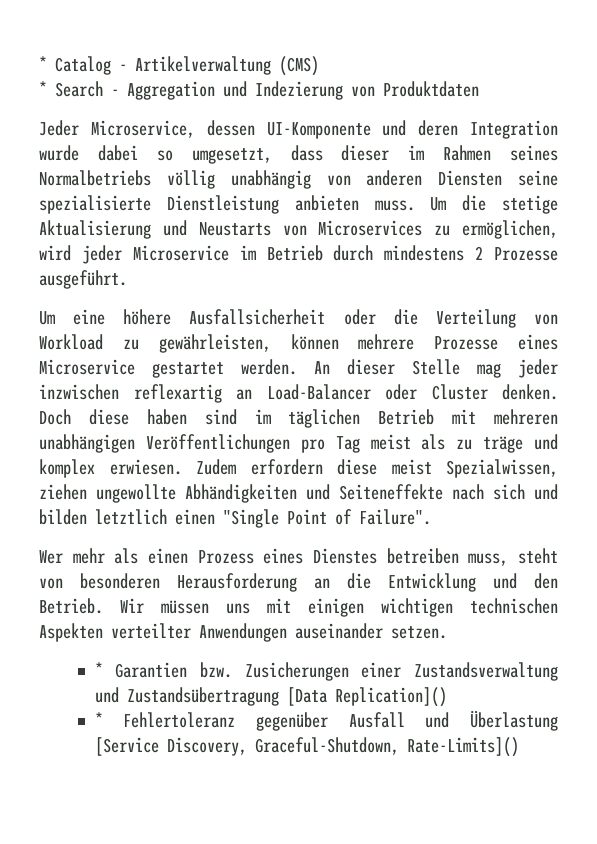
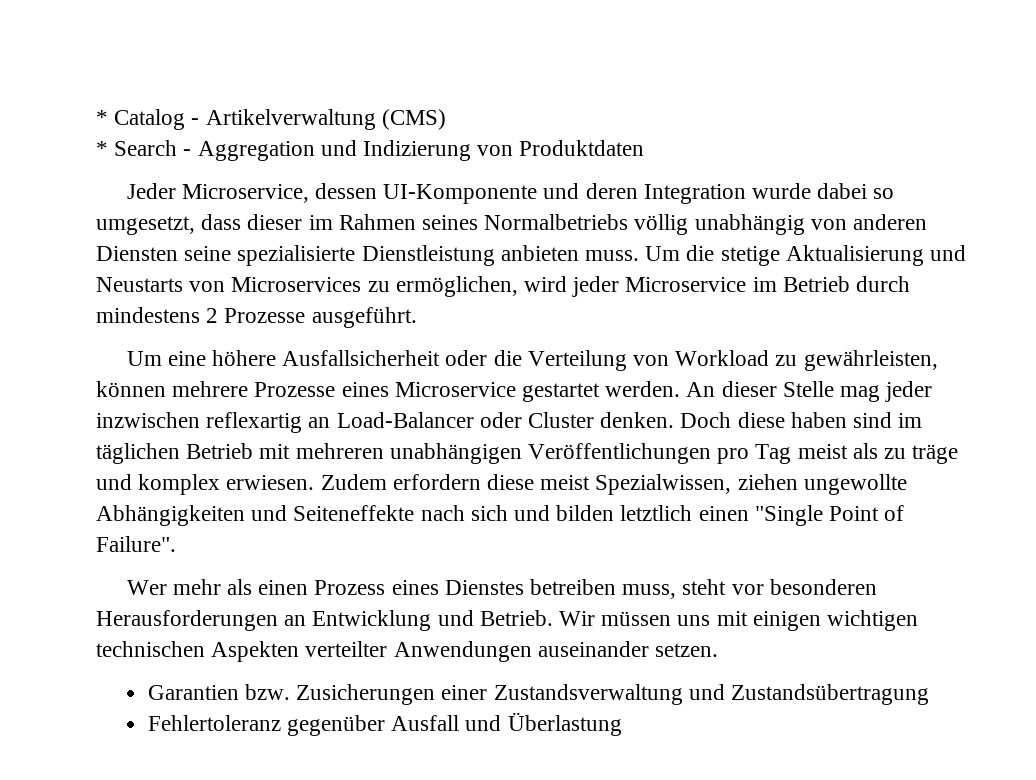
[255,81,343,100] Indezierung -> [363,140,472,161] Indizierung
[185,484,297,503] Abhändigkeiten -> [96,505,245,526] Abhängigkeiten
[39,573,371,592] von besonderen Herausforderung an die -> [731,579,877,595] [96,610,307,631] vor besonderen Herausforderungen an
[534,573,558,589] den -> (474, 618) none
[94,662,103,677] * -> (719, 650) none
[286,687,447,707] [94,712,103,727] [Data Replication]() // * -> (930, 694) //
[94,737,519,757] [Service Discovery, Graceful-Shutdown, Rate-Limits]() -> (622, 724) none

